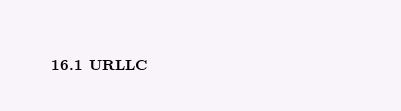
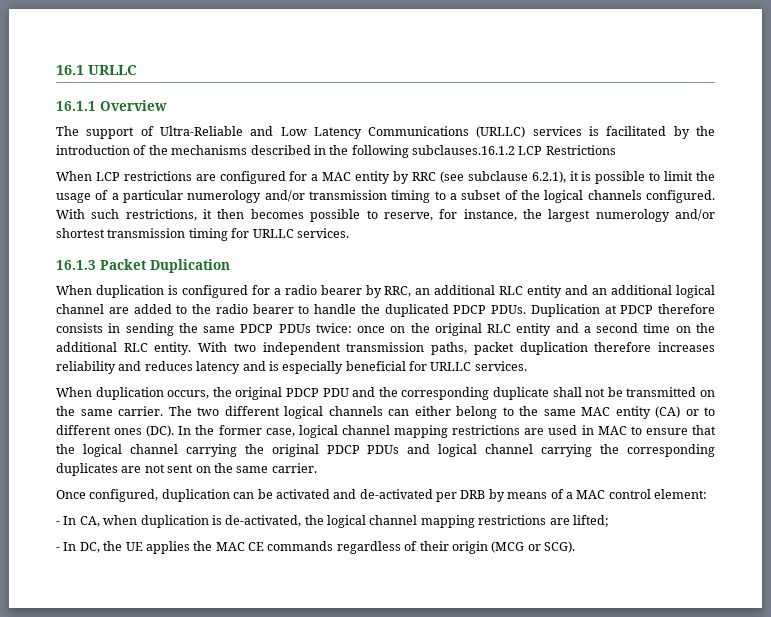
(147, 65) none -> [56,100,167,111] [56,126,715,139] [56,145,616,158] [56,171,716,184] [56,190,715,203] [56,209,715,222] [56,228,349,241] [56,259,230,273] [56,285,716,298] [56,304,715,317] [56,323,715,336] [56,342,716,355] [56,361,527,374] [56,387,716,400] [56,406,715,419] [56,425,717,438] [56,444,715,457] [56,463,317,476] [56,489,707,502] [56,515,609,528] [56,541,575,554] // 16.1.1 Overview // The support of Ultra-Reliable and Low Latency Communications (URLLC) services is facilitated by the introduction of the mechanisms described in the following subclauses.16.1.2 LCP Restrictions // When LCP restrictions are configured for a MAC entity by RRC (see subclause 6.2.1), it is possible to limit the usage of a particular numerology and/or transmission timing to a subset of the logical channels configured. With such restrictions, it then becomes possible to reserve, for instance, the largest numerology and/or shortest transmission timing for URLLC services. // 16.1.3 Packet Duplication // When duplication is configured for a radio bearer by RRC, an additional RLC entity and an additional logical channel are added to the radio bearer to handle the duplicated PDCP PDUs. Duplication at PDCP therefore consists in sending the same PDCP PDUs twice: once on the original RLC entity and a second time on the additional RLC entity. With two independent transmission paths, packet duplication therefore increases reliability and reduces latency and is especially beneficial for URLLC services. // When duplication occurs, the original PDCP PDU and the corresponding duplicate shall not be transmitted on the same carrier. The two different logical channels can either belong to the same MAC entity (CA) or to different ones (DC). In the former case, logical channel mapping restrictions are used in MAC to ensure that the logical channel carrying the original PDCP PDUs and logical channel carrying the corresponding duplicates are not sent on the same carrier. // Once configured, duplication can be activated and de-activated per DRB by means of a MAC control element: // - In CA, when duplication is de-activated, the logical channel mapping restrictions are lifted; // - In DC, the UE applies the MAC CE commands regardless of their origin (MCG or SCG).

